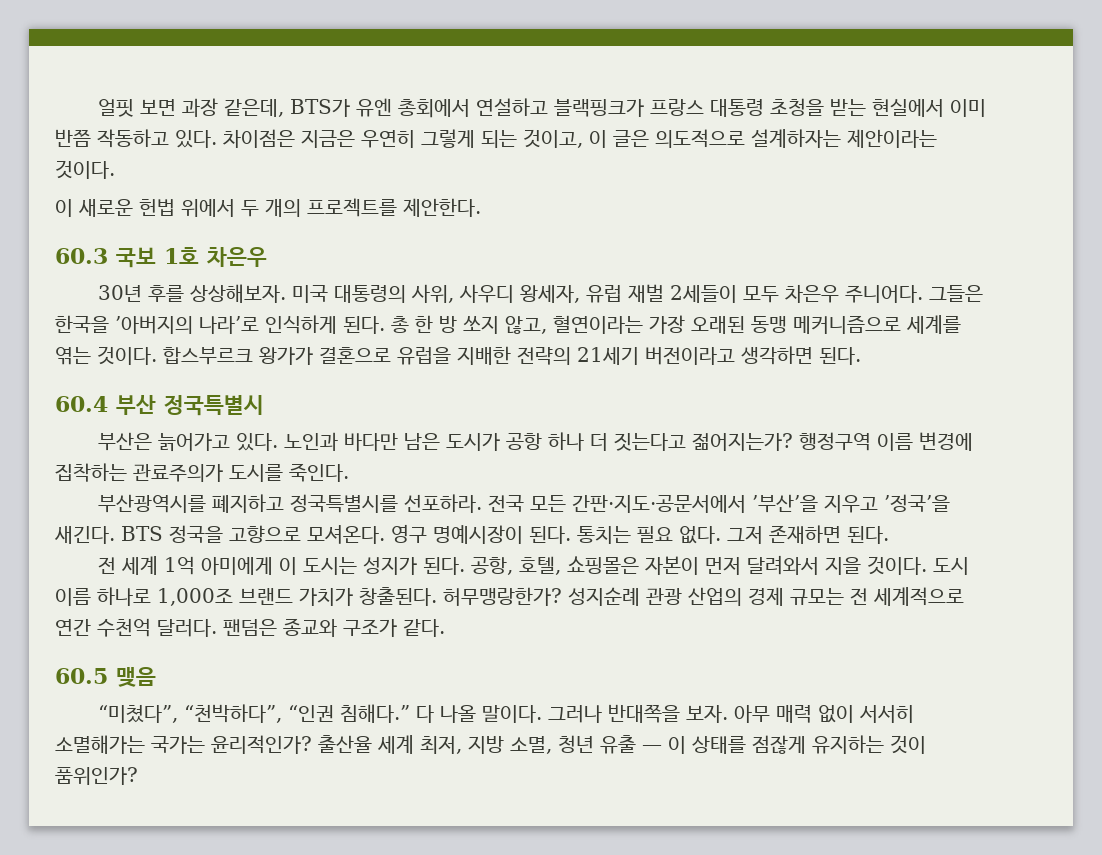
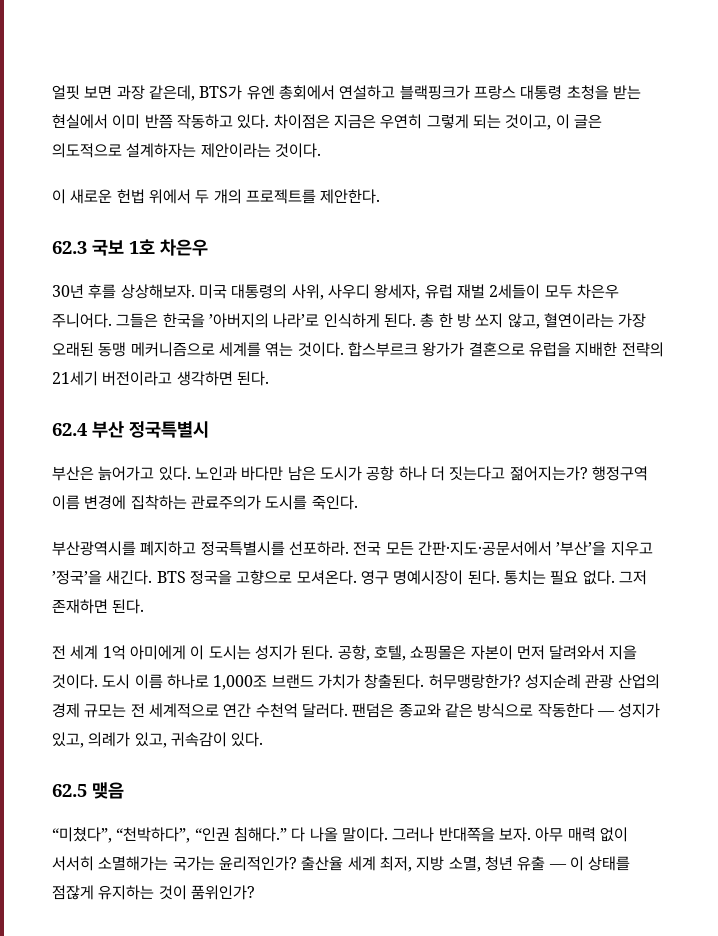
[55,248,108,264] 60.3 -> [52,241,87,254] 62.3
[55,396,108,412] 60.4 -> [52,423,87,436] 62.4
[343,619,445,637] [55,668,108,684] 구조가 같다. // 60.5 -> [444,703,661,718] [52,732,264,748] [52,784,87,797] 같은 방식으로 작동한다 — 성지가 있고, 의례가 있고, 귀속감이 있다. // 62.5

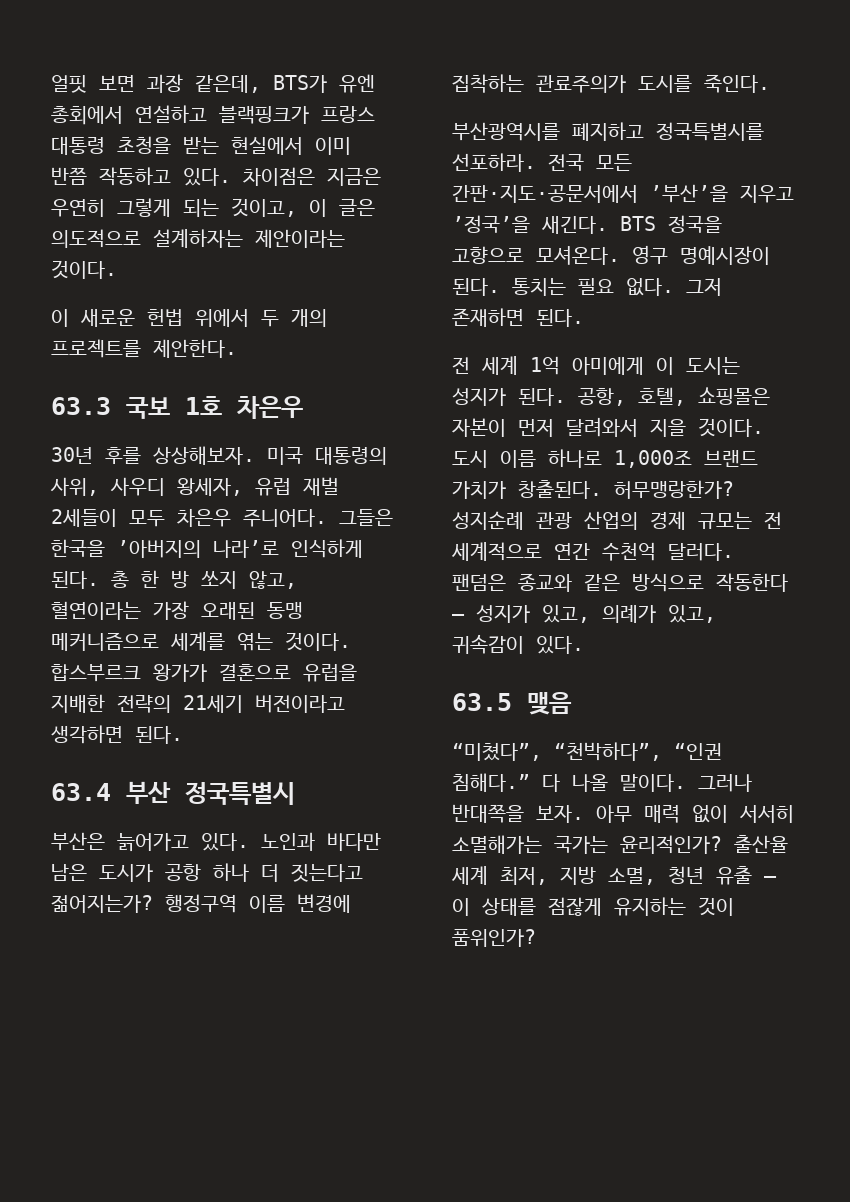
[52,241,87,254] 62.3 -> [51,397,111,415] 63.3
[52,423,87,436] 62.4 -> [51,783,111,801] 63.4
[52,784,87,797] 62.5 -> [452,693,512,711] 63.5

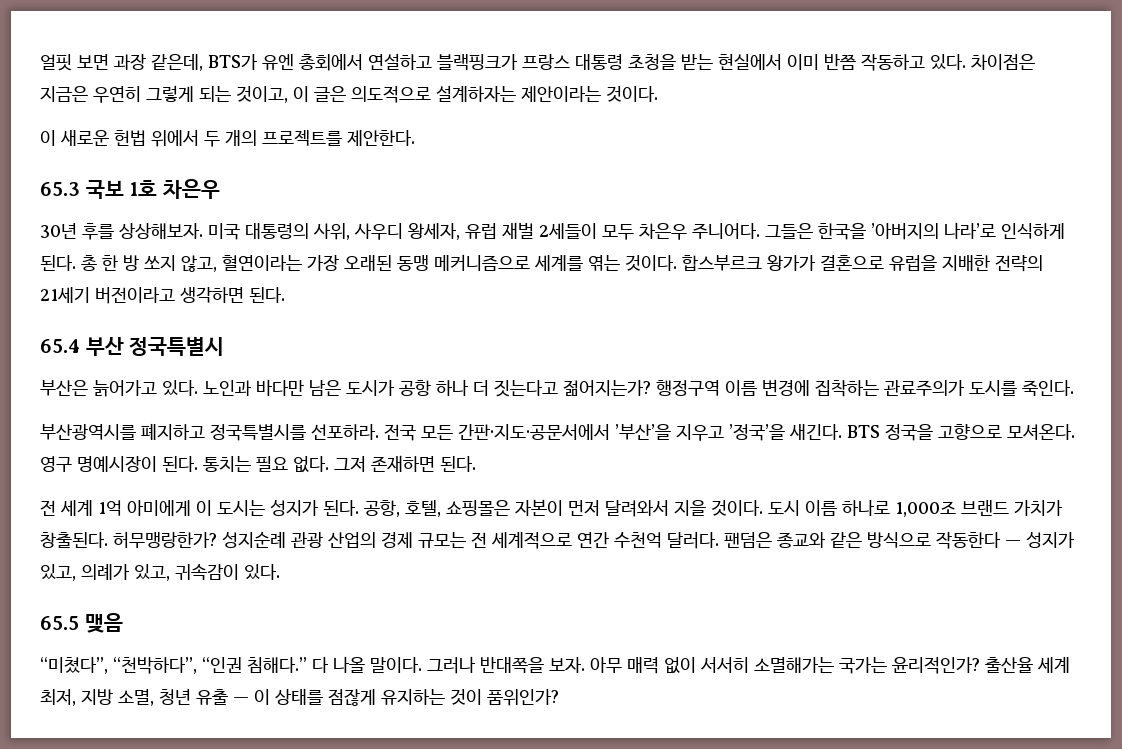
[51,397,111,415] 63.3 -> [40,182,80,196] 65.3
[51,783,111,801] 63.4 -> [40,339,80,353] 65.4
[452,693,512,711] 63.5 -> [40,616,79,630] 65.5

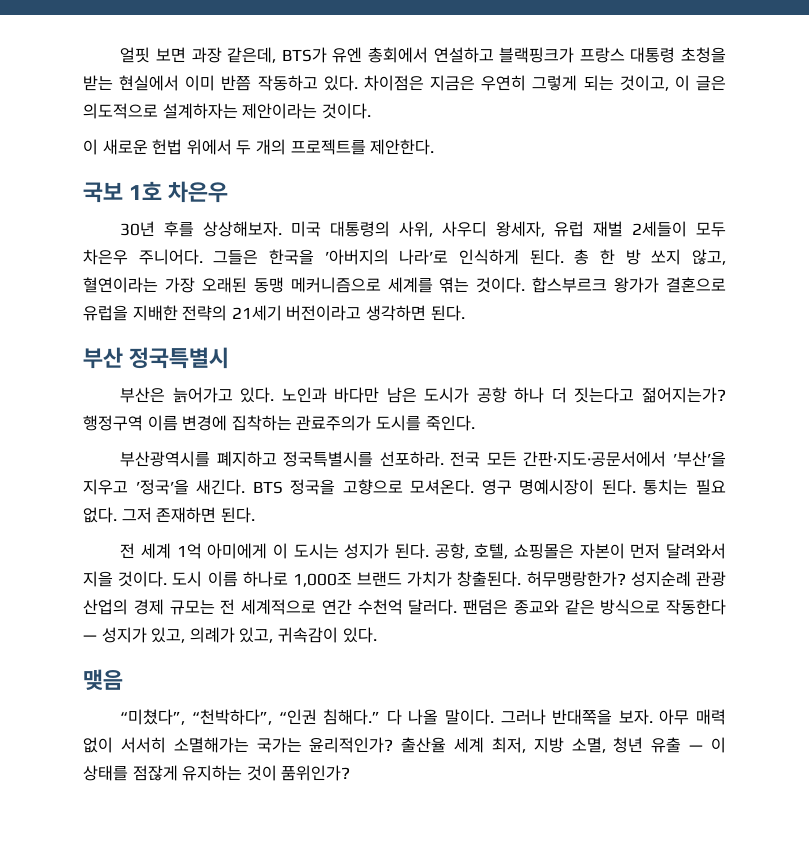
[40,182,80,196] 65.3 -> (435, 147) none
[40,339,80,353] 65.4 -> (465, 313) none
[40,616,79,630] 65.5 -> (377, 635) none

